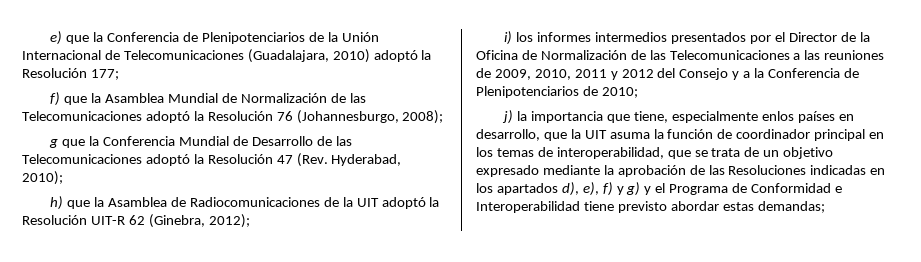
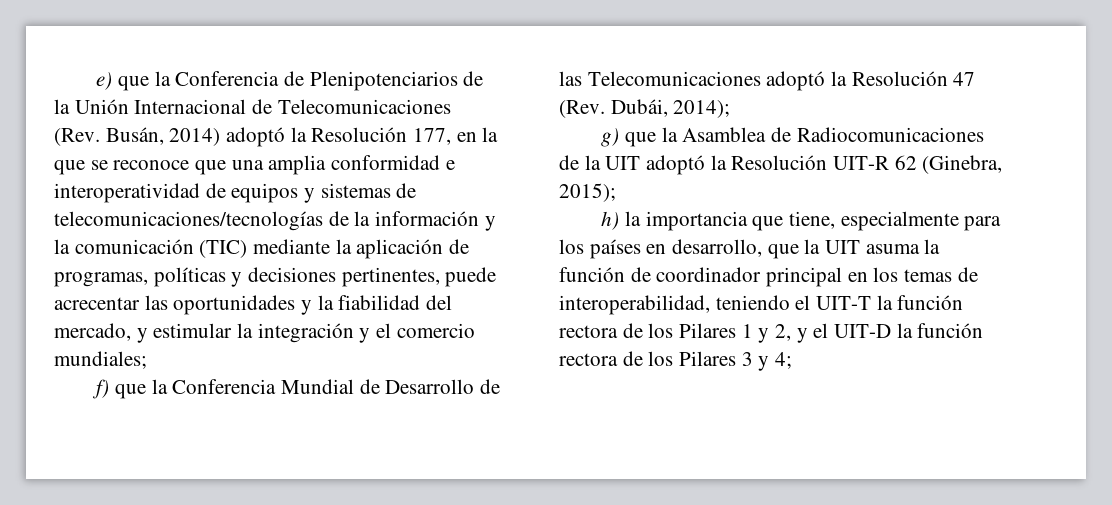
[247,49,432,63] [22,68,119,80] [50,92,366,106] [22,110,444,124] [49,139,59,148] (Guadalajara, 2010) adoptó la Resolución 177; // f) que la Asamblea Mundial de Normalización de las Telecomunicaciones adoptó la Resolución 76 (Johannesburgo, 2008); // g -> [54,127,499,147] [54,155,455,175] [54,183,417,203] [54,211,496,231] [54,239,470,259] [54,267,497,287] [54,295,453,315] [54,323,475,343] [54,351,147,369] [92,379,110,399] (Rev. Busán, 2014) adoptó la Resolución 177, en la que se reconoce que una amplia conformidad e interoperatividad de equipos y sistemas de telecomunicaciones/tecnologías de la información y la comunicación (TIC) mediante la aplicación de programas, políticas y decisiones pertinentes, puede acrecentar las oportunidades y la fiabilidad del mercado, y estimular la integración y el comercio mundiales; // f)
[331,154,402,166] [22,171,63,185] [50,196,64,210] Hyderabad, 2010); // h) -> [610,99,731,118] [601,128,620,147] Dubái, 2014); // g)
[208,214,250,228] [504,31,870,45] [476,50,885,60] [476,68,859,80] [476,86,638,98] [502,110,514,124] 2012); // i) los informes intermedios presentados por el Director de la Oficina de Normalización de las Telecomunicaciones a las reuniones de 2009, 2010, 2011 y 2012 del Consejo y a la Conferencia de Plenipotenciarios de 2010; // j) -> [559,183,616,202] [601,211,620,230] 2015); // h)
[761,111,794,121] enlos -> [964,216,1002,231] [559,239,584,254] para los
[667,147,834,159] [476,165,886,177] [476,182,842,196] [476,201,825,213] que se trata de un objetivo expresado mediante la aprobación de las Resoluciones indicadas en los apartados d), e), f) y g) y el Programa de Conformidad e Interoperabilidad tiene previsto abordar estas demandas; -> [715,295,964,310] [559,323,984,343] [559,351,793,371] teniendo el UIT-T la función rectora de los Pilares 1 y 2, y el UIT-D la función rectora de los Pilares 3 y 4;

